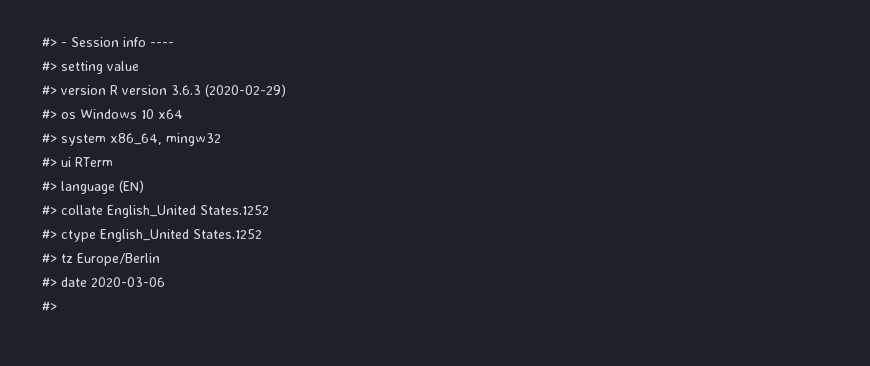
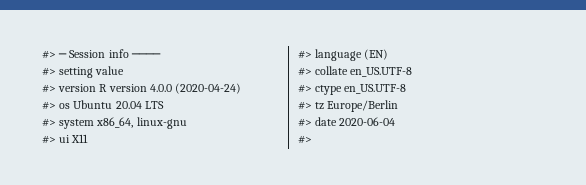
[42,37,67,47] #> - -> [42,50,68,59] #> ─
[150,42,174,47] ---- -> [130,53,161,58] ────
[171,84,286,97] 3.6.3 (2020-02-29) -> [149,83,242,94] 4.0.0 (2020-04-24)
[80,109,183,119] Windows 10 x64 -> [73,100,164,109] Ubuntu 20.04 LTS
[166,133,221,146] mingw32 -> [136,117,187,129] linux-gnu
[75,157,113,167] RTerm -> [71,134,89,143] X11
[107,205,269,218] English_United States.1252 -> [350,67,413,77] en_US.UTF-8
[100,229,262,242] English_United States.1252 -> [344,84,407,94] en_US.UTF-8
[91,277,165,287] 2020-03-06 -> [339,117,396,126] 2020-06-04

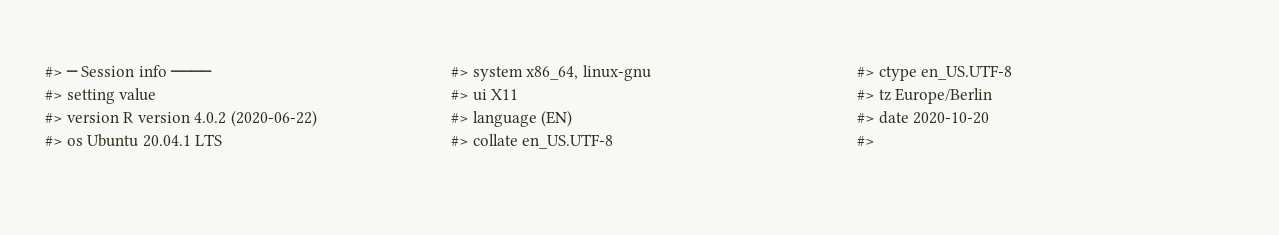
[149,83,242,94] 4.0.0 (2020-04-24) -> [194,110,317,127] 4.0.2 (2020-06-22)
[115,101,142,109] 20.04 -> [142,135,191,147] 20.04.1
[339,117,396,126] 2020-06-04 -> [913,112,990,124] 2020-10-20

